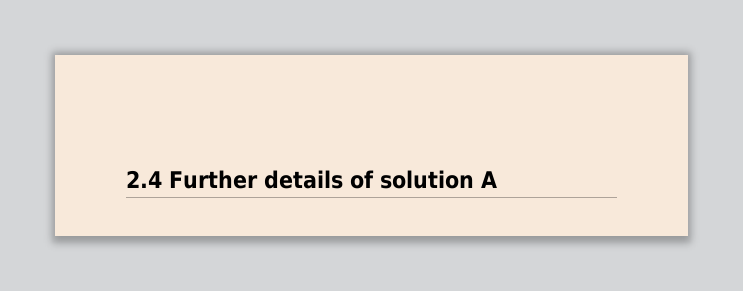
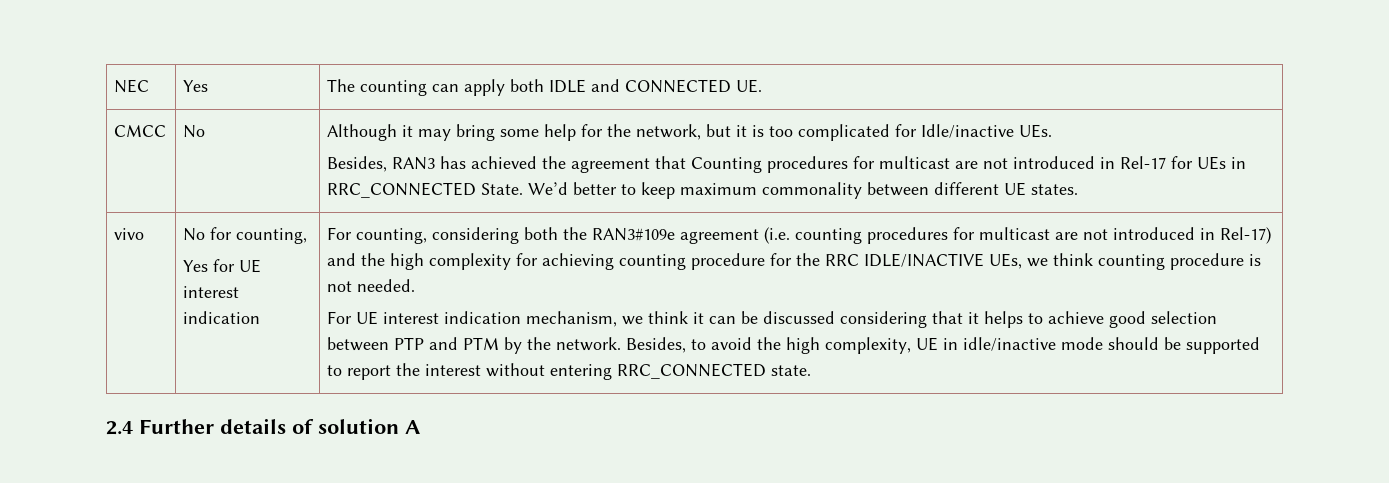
(126, 179) none -> [114,79,150,93] [183,80,209,92] [327,79,763,96] [114,125,167,137] [183,125,206,138] [327,124,1053,141] [327,156,1247,173] [327,182,1079,199] [114,228,145,240] [183,227,308,244] [183,259,262,273] [183,286,240,298] [183,311,261,324] [327,227,1272,244] [327,253,1262,270] [327,279,416,292] [327,311,1218,328] [327,337,1261,354] [327,363,812,380] NEC | Yes | The counting can apply both IDLE and CONNECTED UE. // CMCC | No | Although it may bring some help for the network, but it is too complicated for Idle/inactive UEs. // Besides, RAN3 has achieved the agreement that Counting procedures for multicast are not introduced in Rel-17 for UEs in RRC_CONNECTED State. We’d better to keep maximum commonality between different UE states. // vivo | No for counting, // Yes for UE interest indication | For counting, considering both the RAN3#109e agreement (i.e. counting procedures for multicast are not introduced in Rel-17) and the high complexity for achieving counting procedure for the RRC IDLE/INACTIVE UEs, we think counting procedure is not needed. // For UE interest indication mechanism, we think it can be discussed considering that it helps to achieve good selection between PTP and PTM by the network. Besides, to avoid the high complexity, UE in idle/inactive mode should be supported to report the interest without entering RRC_CONNECTED state. //

